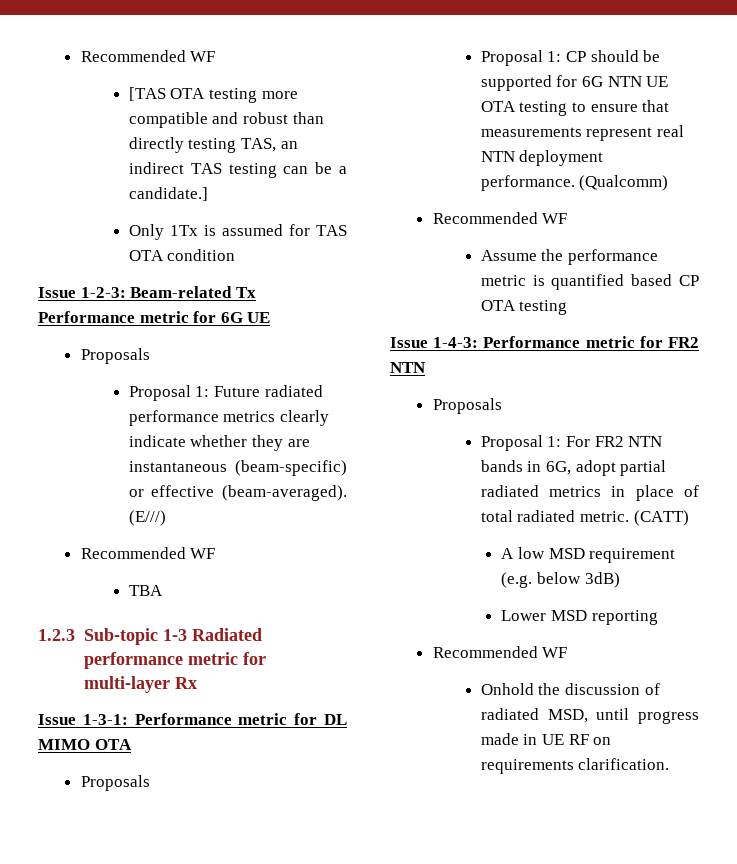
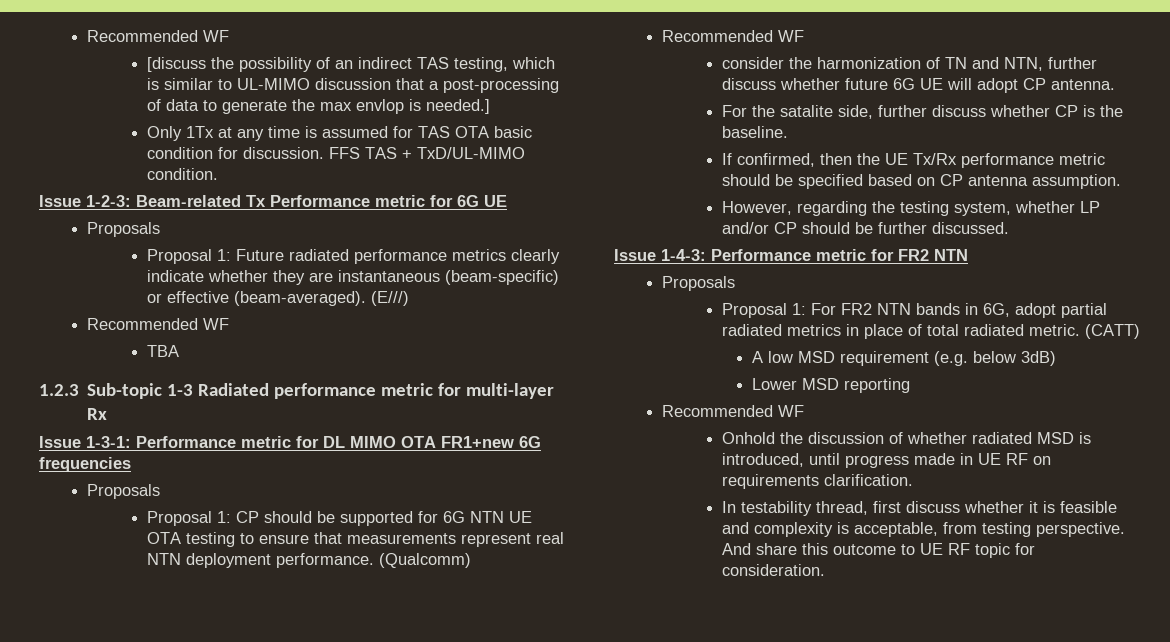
[80,50,216,62] [128,87,298,103] [128,112,324,128] [128,137,298,153] [128,162,347,178] [128,187,208,201] Recommended WF // [TAS OTA testing more compatible and robust than directly testing TAS, an indirect TAS testing can be a candidate.] -> [87,30,230,42] [146,57,555,72] [146,78,559,93] [146,99,490,114] Recommended WF // [discuss the possibility of an indirect TAS testing, which is similar to UL-MIMO discussion that a post-processing of data to generate the max envlop is needed.]
(198, 230) none -> [217,126,300,141] at any time
(164, 255) none -> [493,126,532,138] basic
(236, 255) none -> [217,147,525,159] [146,168,218,180] for discussion. FFS TAS + TxD/UL-MIMO condition.
(132, 744) none -> [441,436,541,448] [39,457,131,472] FR1+new 6G frequencies
[480,249,659,265] [480,274,699,290] [480,300,568,315] Assume the performance metric is quantified based CP OTA testing -> [721,57,1097,71] [721,78,1115,93] [721,105,1123,119] [721,126,788,138] [721,153,1105,168] [721,174,1121,189] [721,201,1100,216] [721,222,1009,234] consider the harmonization of TN and NTN, further discuss whether future 6G UE will adopt CP antenna. // For the satalite side, further discuss whether CP is the baseline. // If confirmed, then the UE Tx/Rx performance metric should be specified based on CP antenna assumption. // However, regarding the testing system, whether LP and/or CP should be further discussed.
[480,708,588,723] radiated MSD, -> [906,432,1091,444] [721,453,804,467] whether radiated MSD is introduced,
(670, 764) none -> [721,501,1117,516] [721,522,1125,537] [721,543,1035,558] [721,564,825,576] // In testability thread, first discuss whether it is feasible and complexity is acceptable, from testing perspective. And share this outcome to UE RF topic for consideration.

